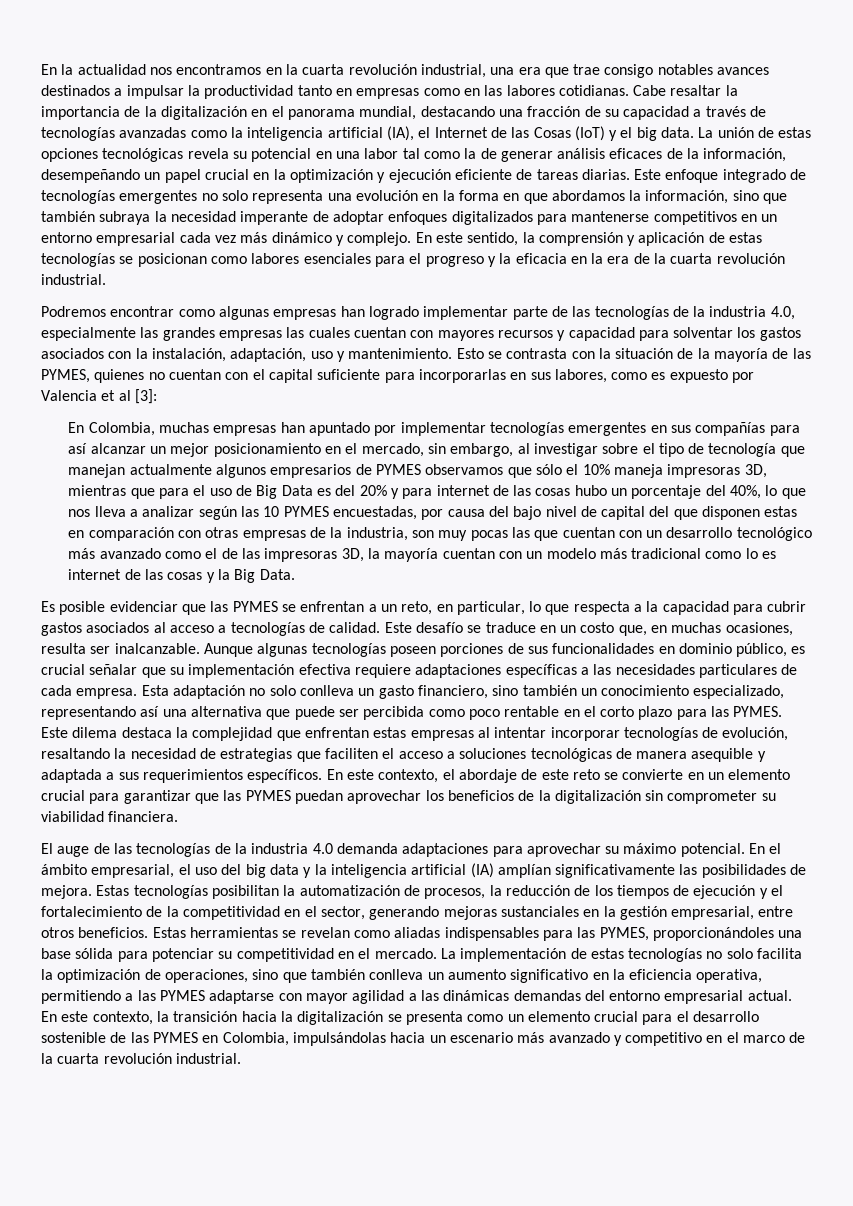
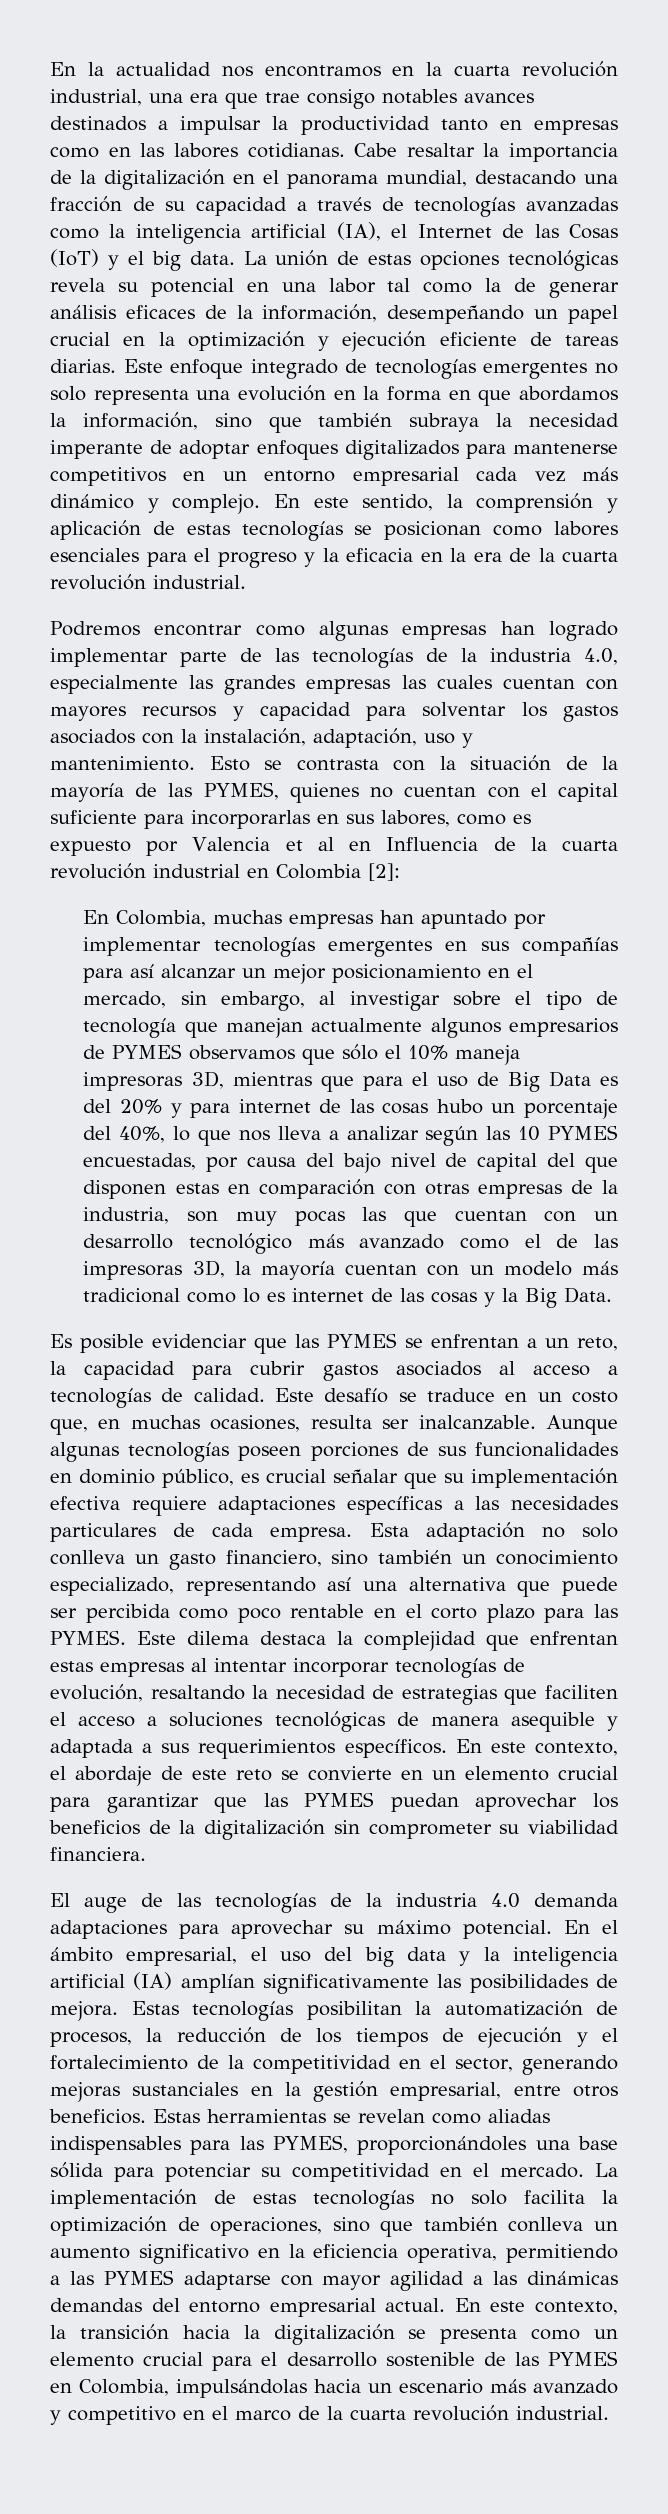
[134,389,157,404] [3]: -> [349,837,618,851] [50,863,400,881] en Influencia de la cuarta revolución industrial en Colombia [2]:
[436,601,643,615] en particular, lo que respecta a -> (618, 1344) none

